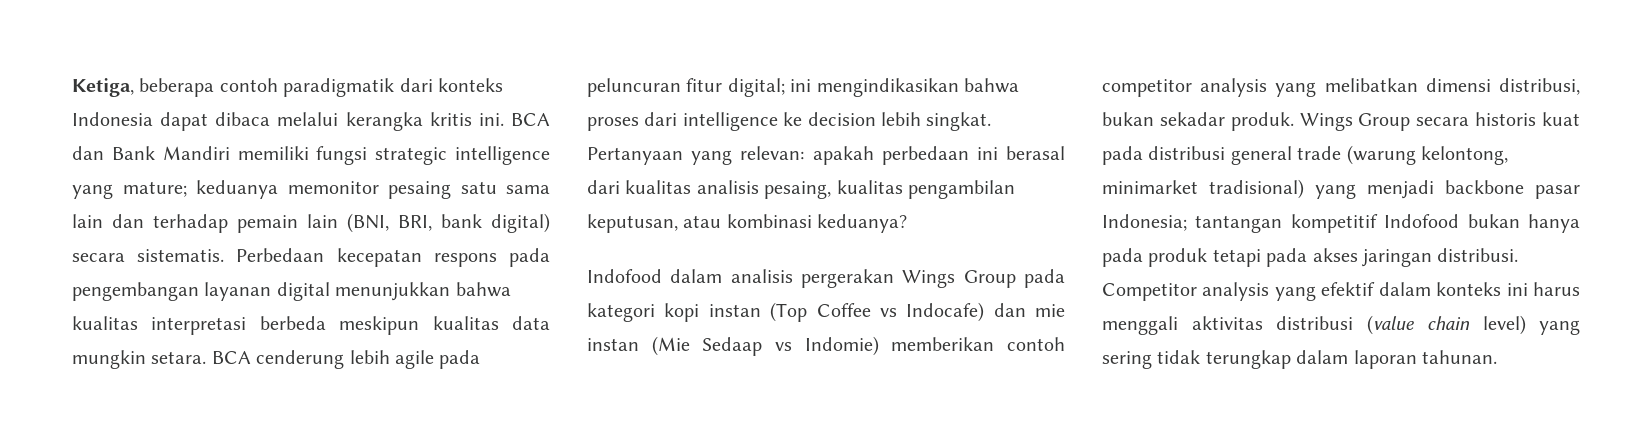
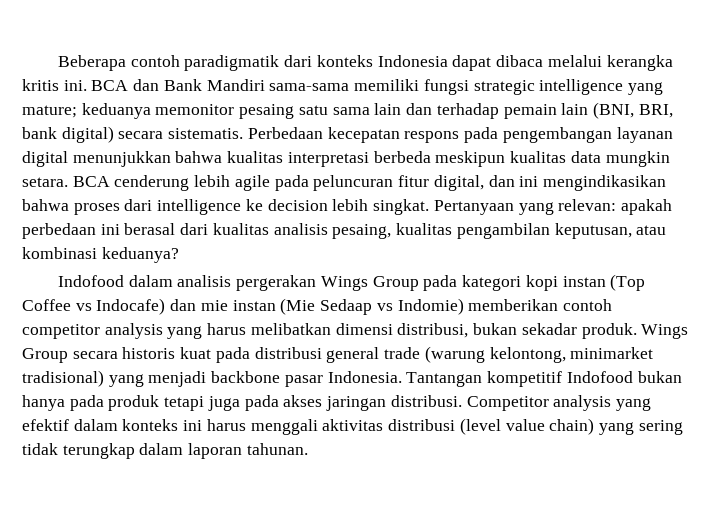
[72,78,215,97] Ketiga, beberapa -> [57,55,126,71] Beberapa
(230, 153) none -> [269,83,350,91] sama-sama
[727,78,785,97] digital; -> [433,175,515,191] digital, dan
(1317, 89) none -> [207,323,247,335] harus
[1102,214,1283,233] Indonesia; tantangan -> [327,371,483,387] Indonesia. Tantangan
(1261, 258) none -> [207,396,240,411] juga
[1366,315,1526,335] (value chain level) -> [459,418,595,435] (level value chain)

